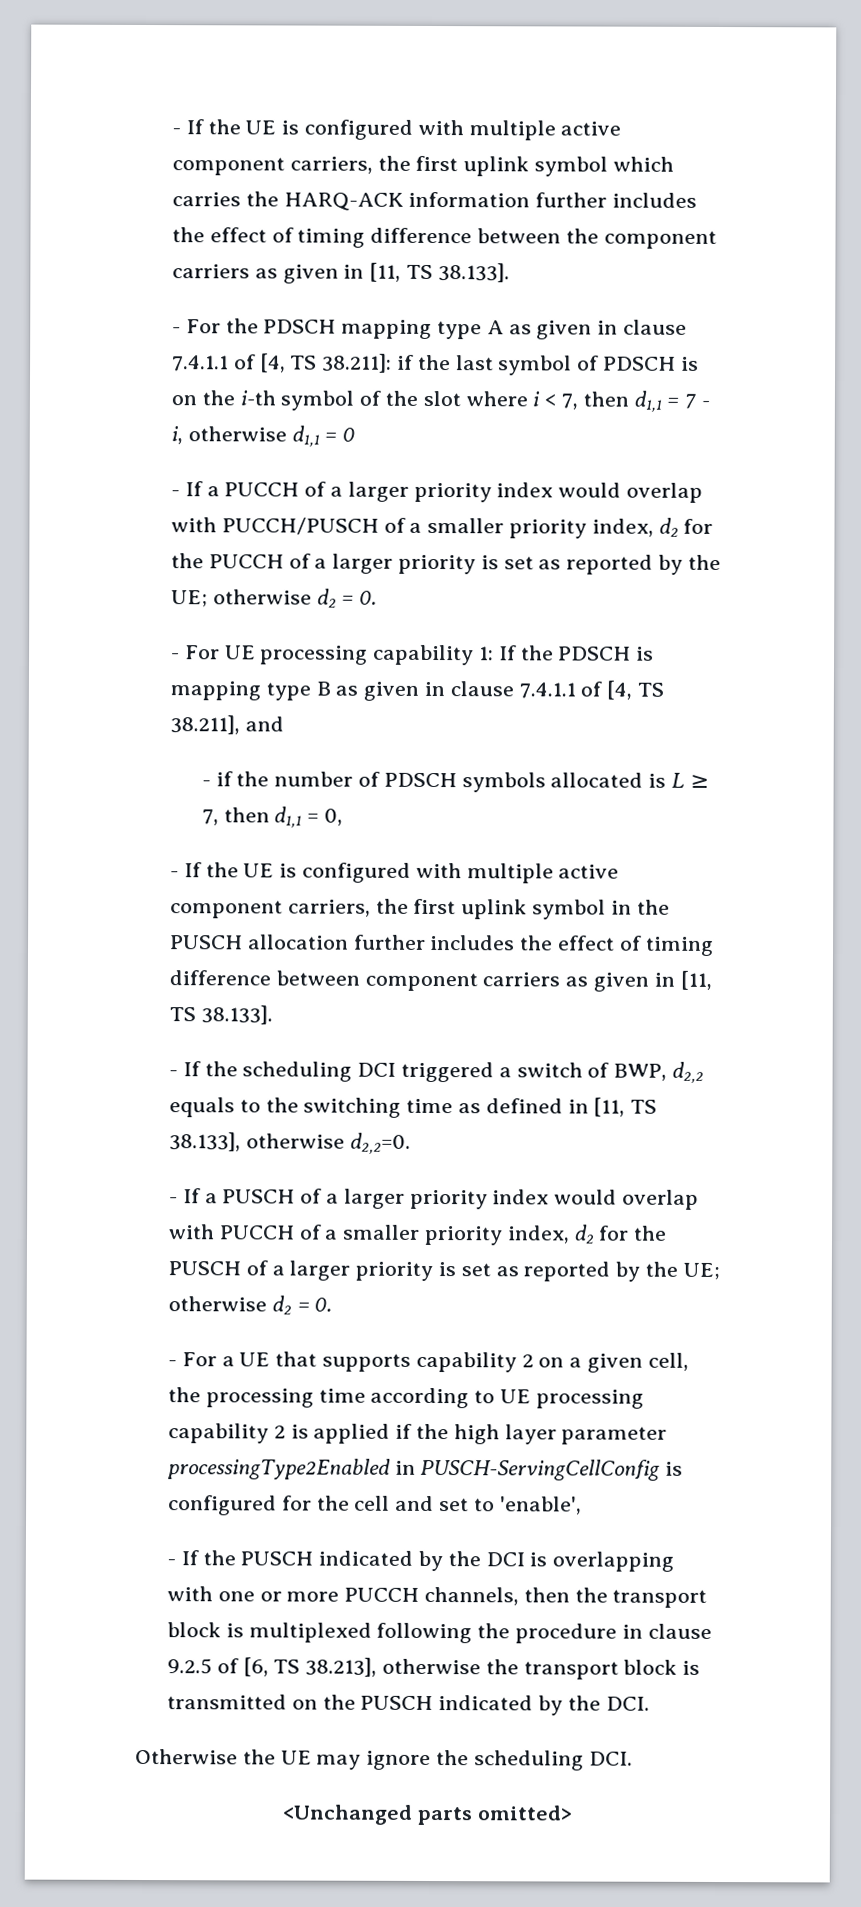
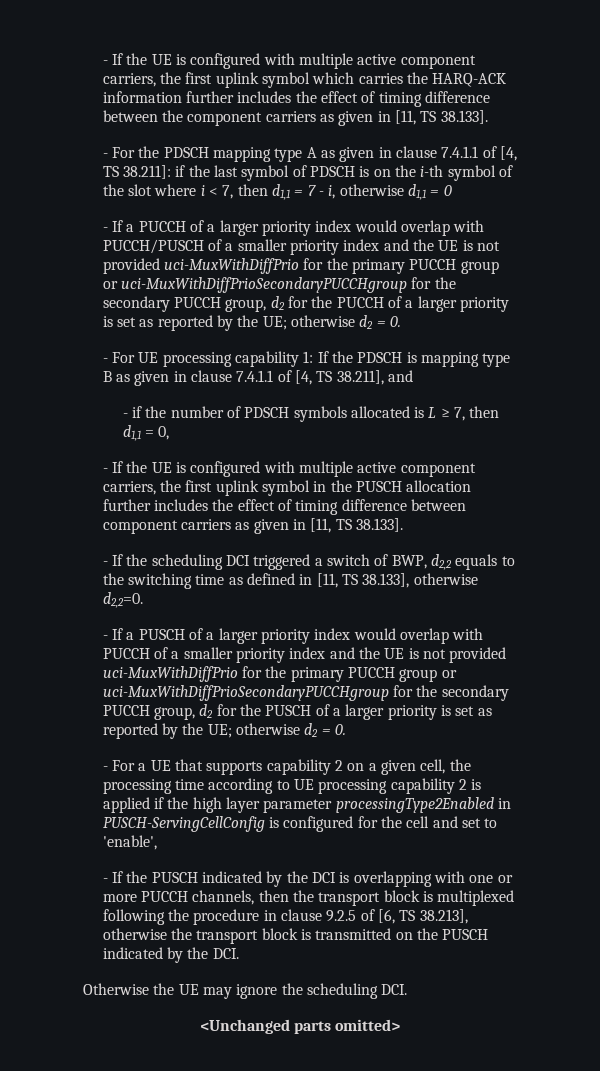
[591,518,654,537] index, -> [343,239,500,251] [102,258,499,274] [102,277,456,293] [102,296,267,312] index and the UE is not provided uci-MuxWithDiffPrio for the primary PUCCH group or uci-MuxWithDiffPrioSecondaryPUCCHgroup for the secondary PUCCH group,
[506,1225,570,1244] index, -> [289,647,507,663] [102,666,457,682] [102,685,509,701] [102,705,196,720] index and the UE is not provided uci-MuxWithDiffPrio for the primary PUCCH group or uci-MuxWithDiffPrioSecondaryPUCCHgroup for the secondary PUCCH group,

